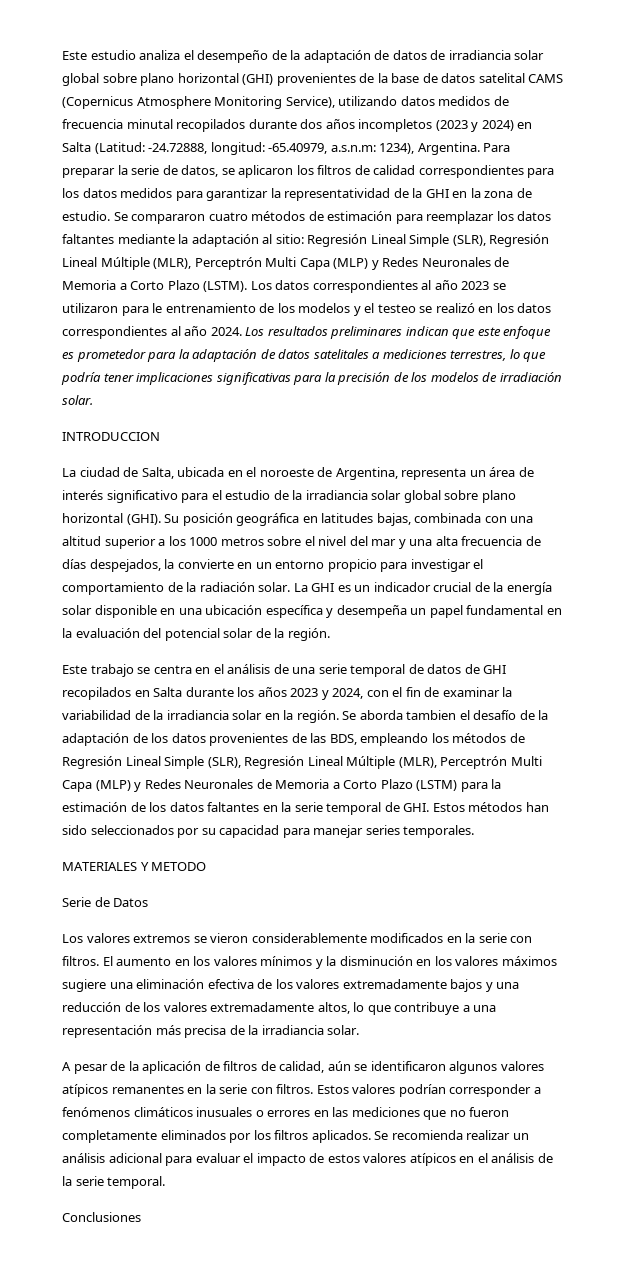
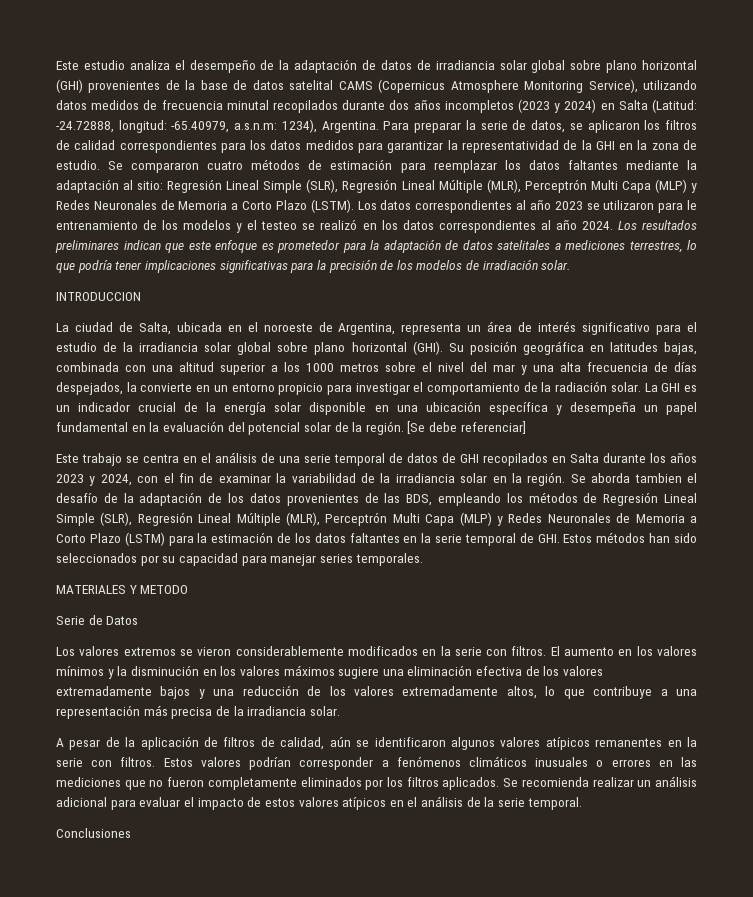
(330, 634) none -> [407,421,526,434] [Se debe referenciar]

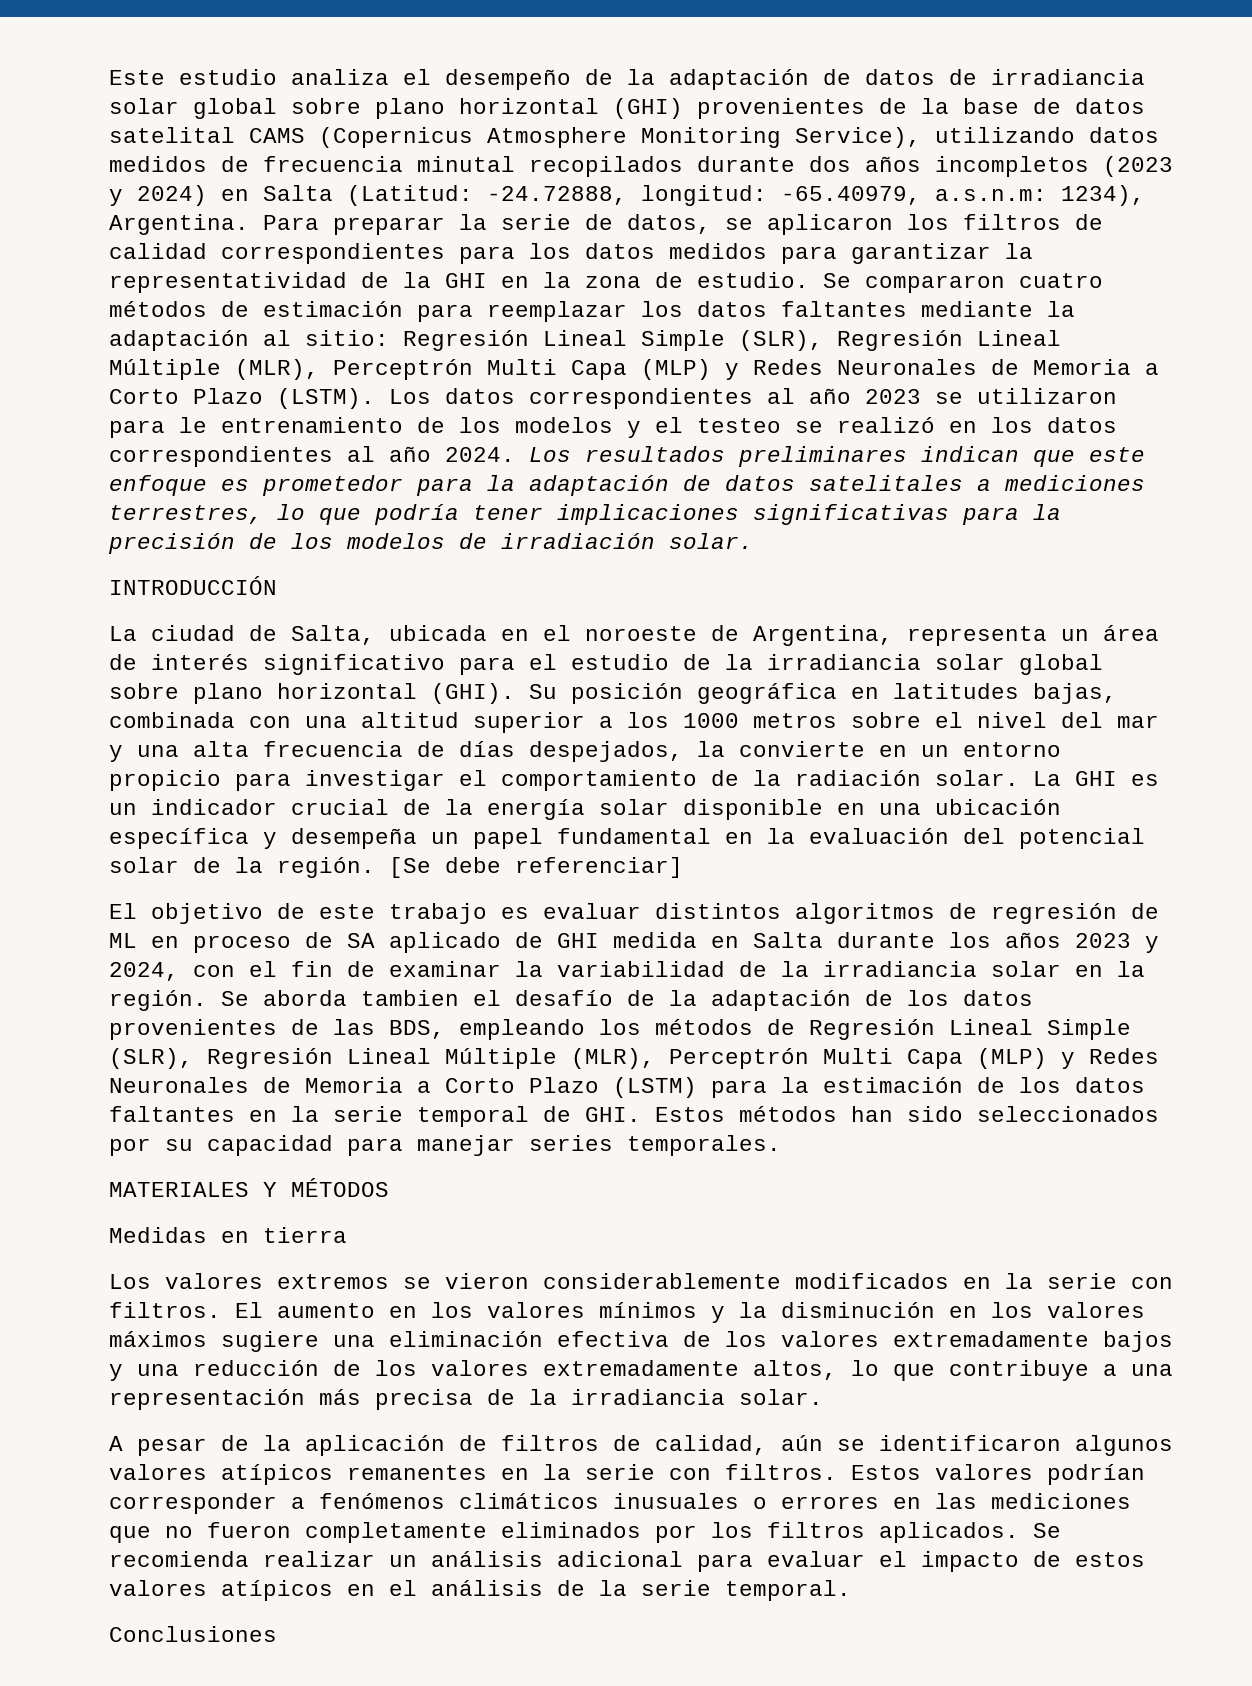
[56,292,141,301] INTRODUCCION -> [109,576,277,595] INTRODUCCIÓN
[56,452,438,466] Este trabajo se centra en el análisis de una serie temporal de datos -> [109,903,1159,924] [109,932,501,953] El objetivo de este trabajo es evaluar distintos algoritmos de regresión de ML en proceso de SA aplicado
[483,453,548,466] recopilados -> [613,932,697,948] medida
[140,585,189,594] [56,615,139,625] METODO // Serie de Datos -> [291,1178,389,1197] [109,1227,347,1243] MÉTODOS // Medidas en tierra

